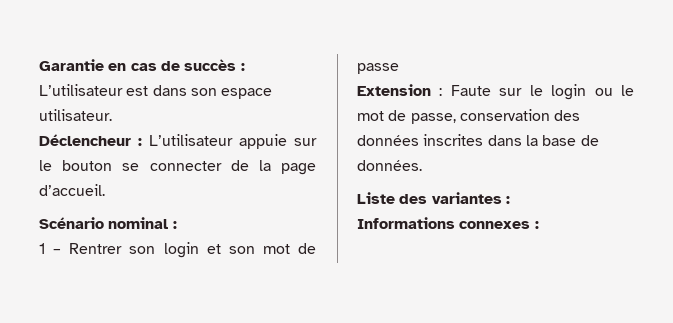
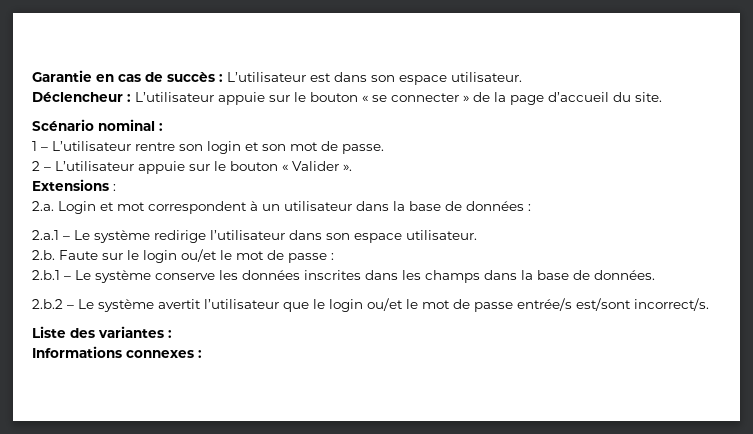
(113, 165) none -> [362,95,368,102] «
(222, 166) none -> [463,95,469,102] »
[39,184,105,196] d’accueil. -> [548,92,662,102] d’accueil du site.
[69,243,123,254] Rentrer -> [52,141,175,151] L’utilisateur rentre
[357,63,399,74] [357,84,443,96] passe // Extension : -> [342,144,384,154] [32,161,352,174] [32,179,116,191] [32,201,531,214] [32,230,477,243] [32,250,55,260] passe. // 2 – L’utilisateur appuie sur le bouton « Valider ». // Extensions : // 2.a. Login et mot correspondent à un utilisateur dans la base de données : // 2.a.1 – Le système redirige l’utilisateur dans son espace utilisateur. // 2.b.
[594,85,634,96] [357,109,581,124] [357,134,599,146] [357,160,422,171] ou le mot de passe, conservation des données inscrites dans la base de données. -> [181,249,334,263] [32,270,655,283] [32,298,709,312] ou/et le mot de passe : // 2.b.1 – Le système conserve les données inscrites dans les champs dans la base de données. // 2.b.2 – Le système avertit l’utilisateur que le login ou/et le mot de passe entrée/s est/sont incorrect/s.

